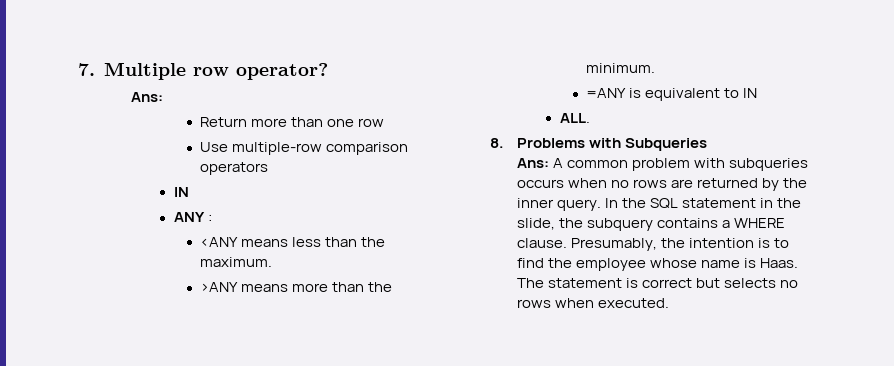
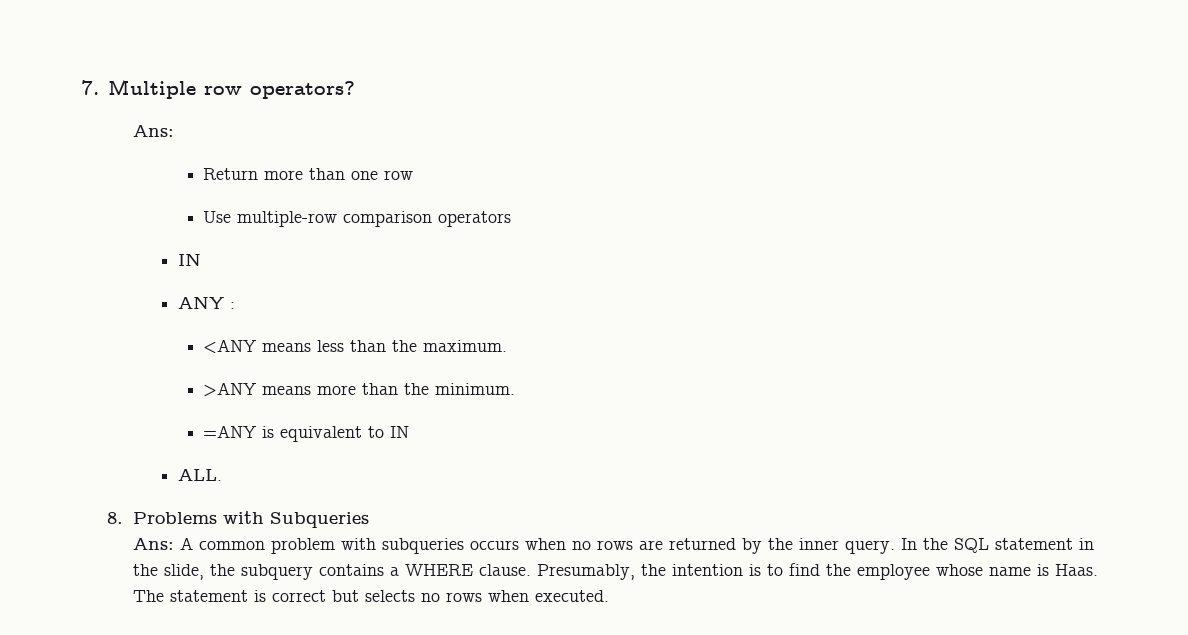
[236,63,329,80] operator? -> [249,81,355,99] operators?

